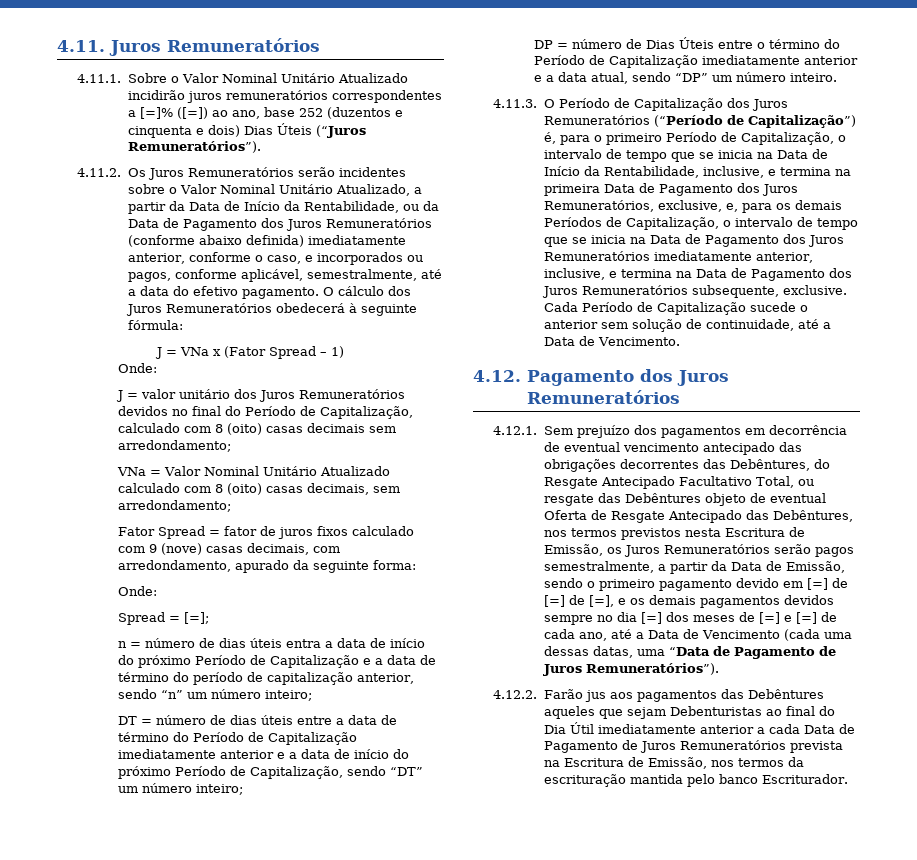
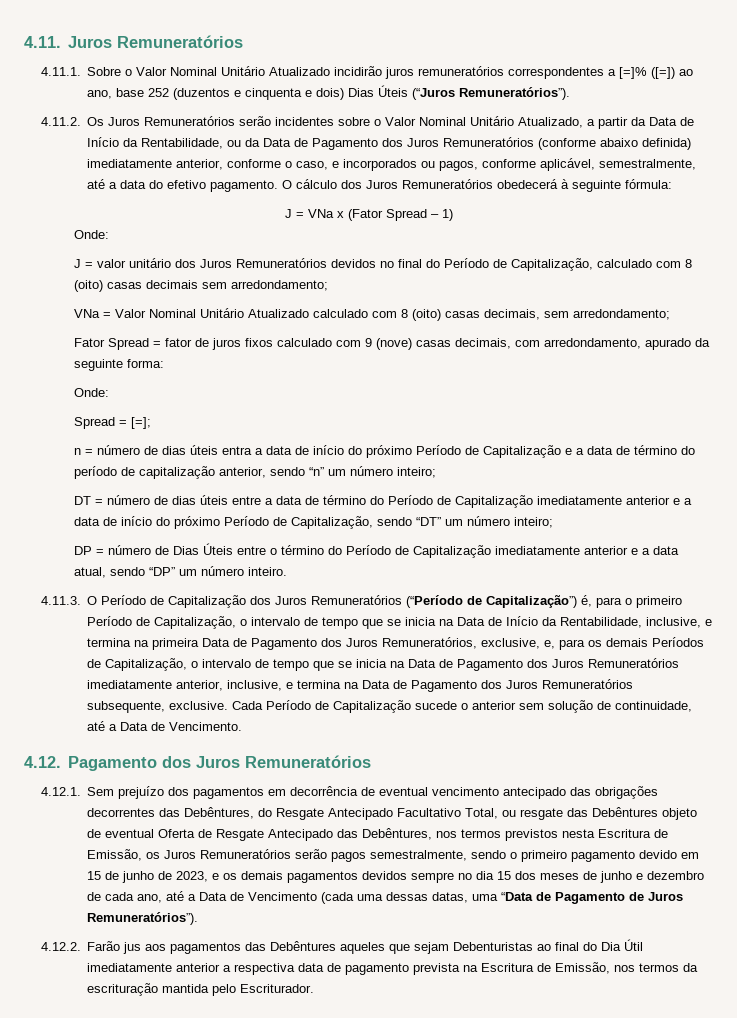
[657,561,845,574] a partir da Data de Emissão, -> (468, 855) none
[806,578,848,590] [543,595,614,607] [=] de [=] de [=], -> [87,871,209,883] 15 de junho de 2023,
[640,612,662,624] [=] -> [497,871,512,880] 15
[758,612,817,624] [=] e [=] -> [600,871,705,883] junho e dezembro
[768,724,855,734] [543,740,786,753] cada Data de Pagamento de Juros Remuneratórios -> [234,963,410,975] respectiva data de pagamento
[718,774,758,784] banco -> (237, 990) none

